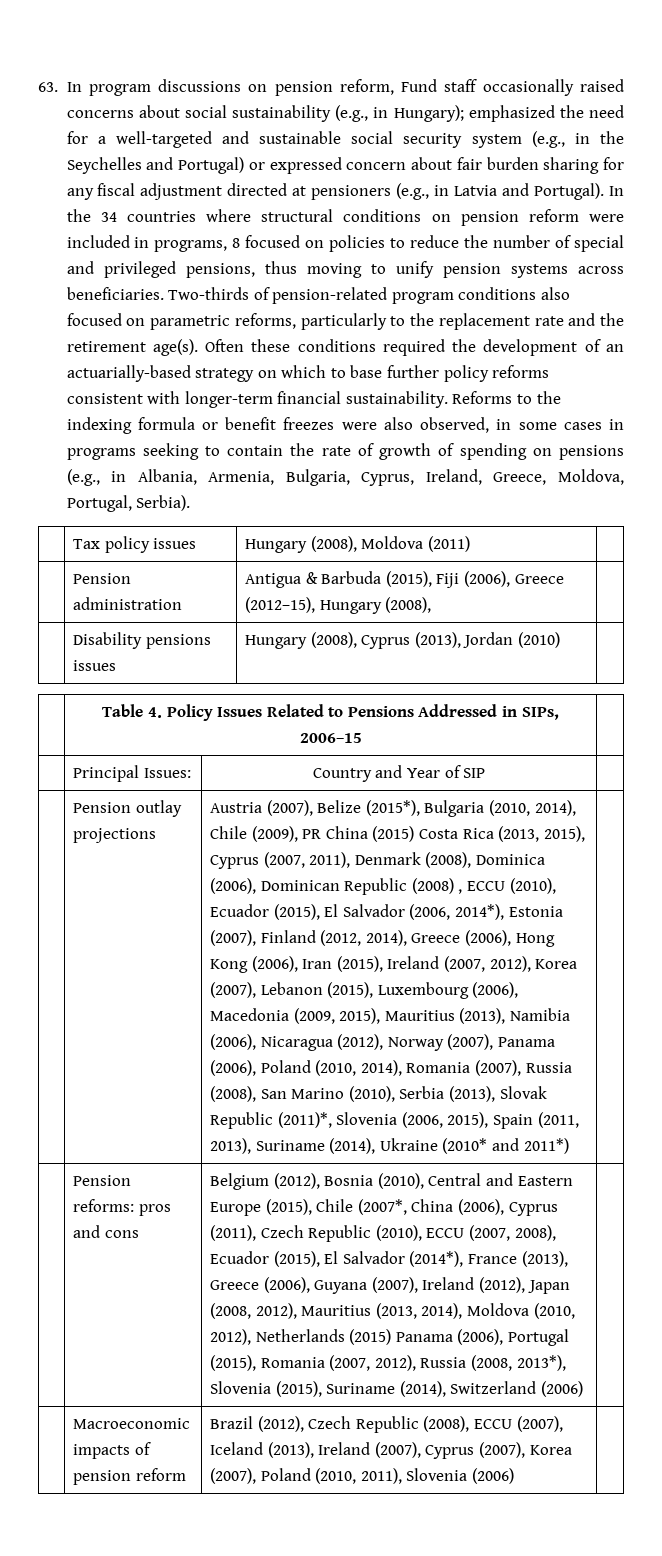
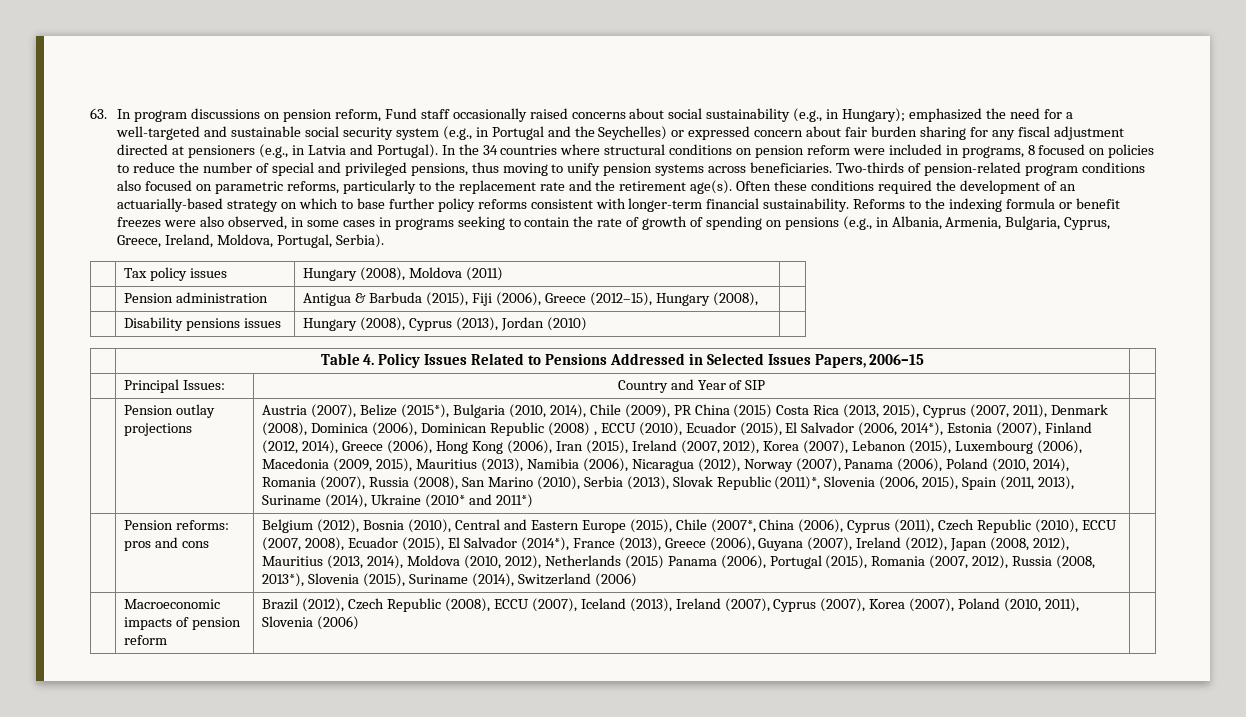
[599,131,624,144] [66,157,244,174] the Seychelles and Portugal) -> [491,126,668,140] Portugal and the Seychelles)
[425,469,547,485] Ireland, Greece, -> [117,234,214,248] Greece, Ireland,
[521,707,559,720] SIPs, -> [706,353,866,368] Selected Issues Papers,

